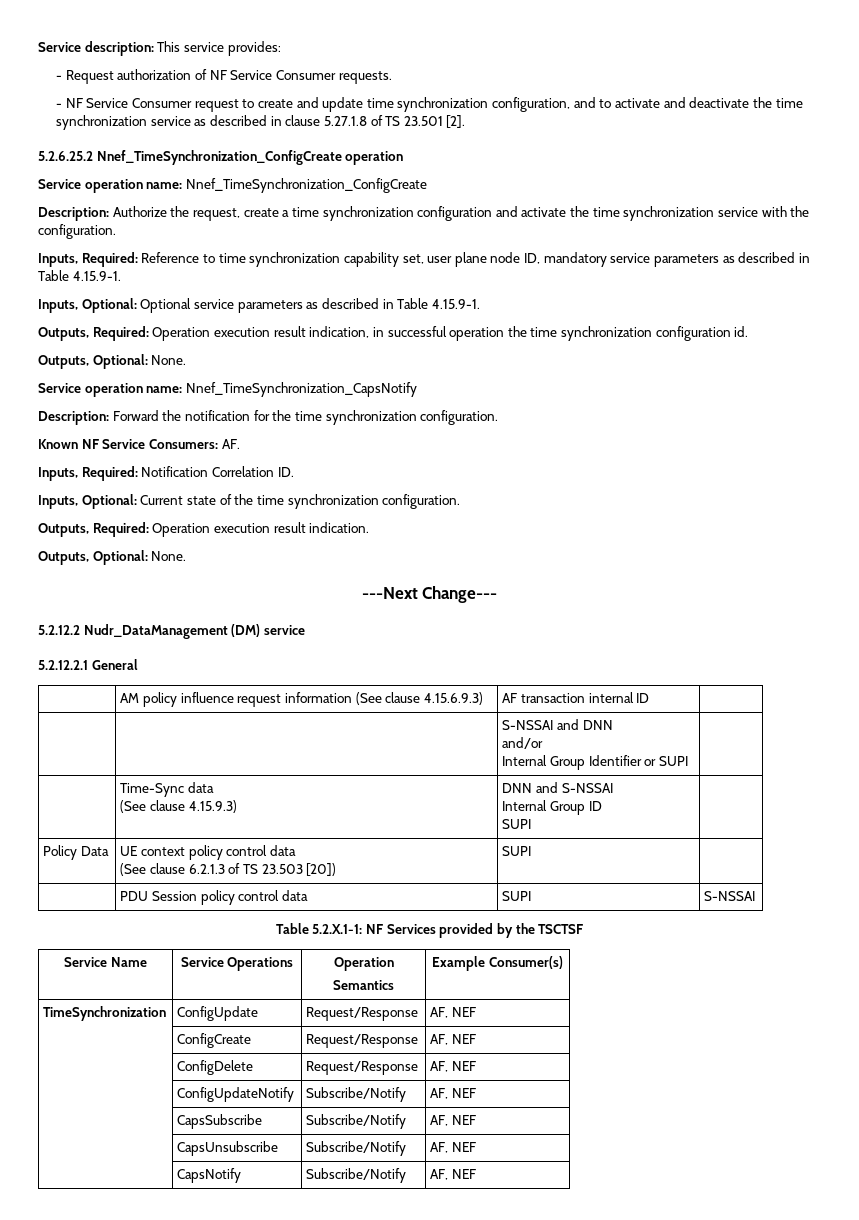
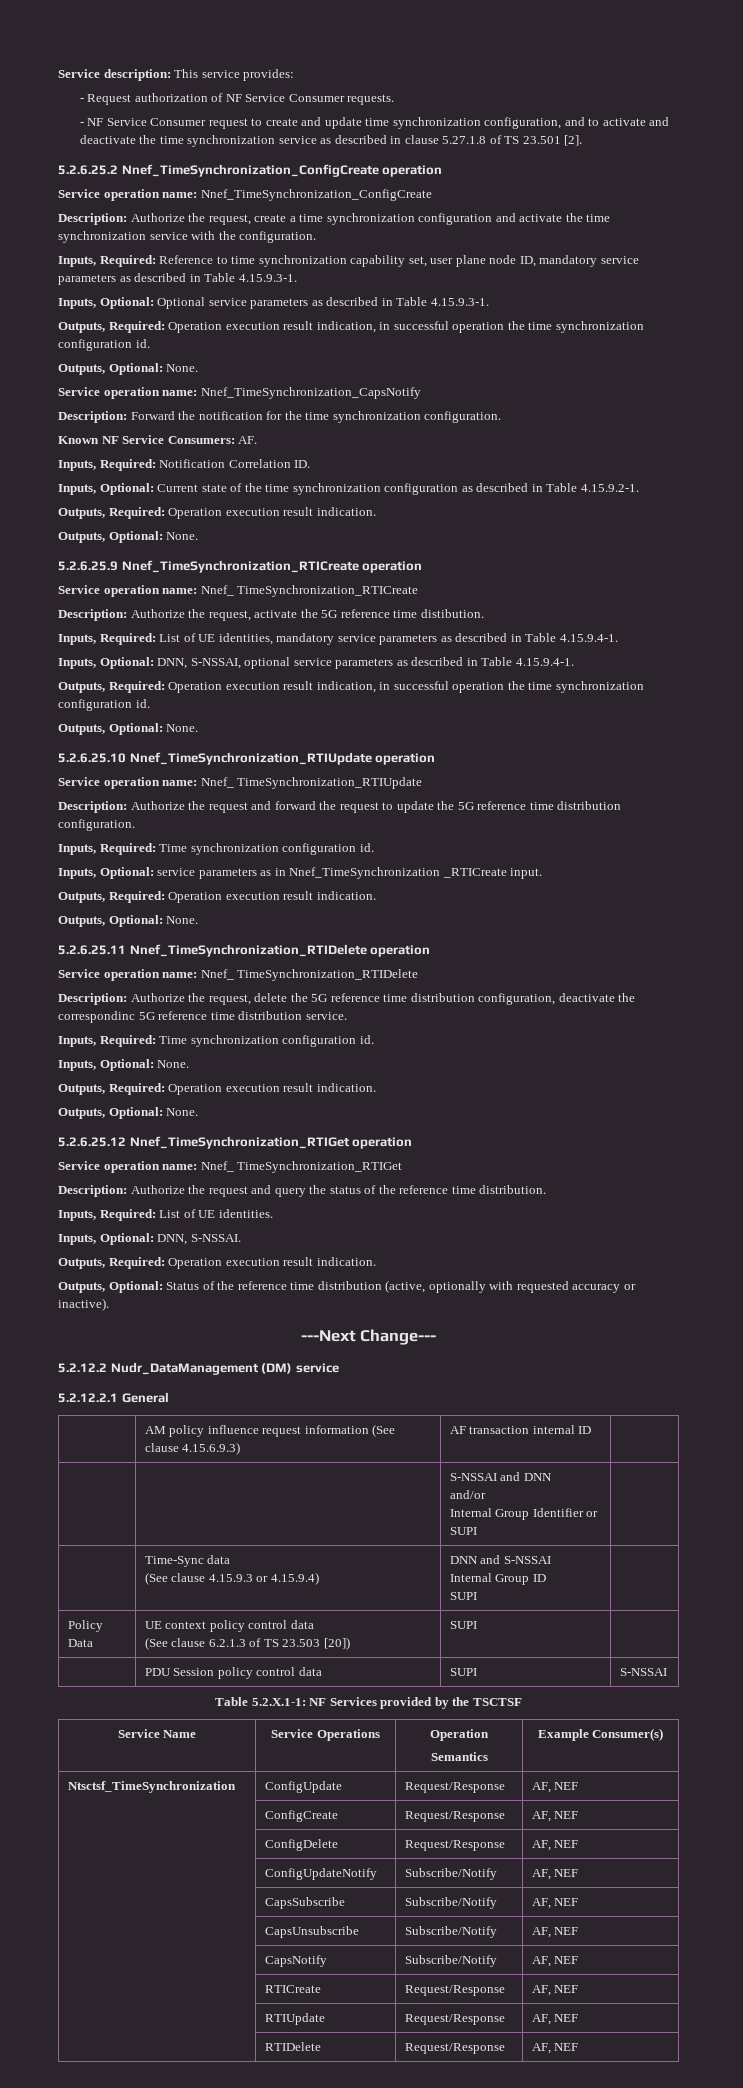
[72,271,121,281] 4.15.9-1. -> [238,274,297,282] 4.15.9.3-1.
[431,299,480,309] 4.15.9-1. -> [430,298,489,306] 4.15.9.3-1.
[382,494,461,509] [38,522,370,537] [38,550,187,565] configuration. // Outputs, Required: Operation execution result indication. // Outputs, Optional: None. -> [384,483,639,495] [58,507,376,519] [58,531,199,543] [58,560,423,573] [58,585,419,597] [58,609,484,621] [58,633,618,645] [58,657,574,669] [58,681,644,693] [58,699,150,711] [58,723,199,735] [58,752,436,765] [58,777,423,789] [58,801,622,813] [58,819,135,831] [58,843,374,855] [58,867,543,879] [58,891,376,903] [58,915,199,927] [58,944,431,957] [58,969,419,981] [58,993,636,1005] [58,1011,347,1023] [58,1035,374,1047] [58,1059,190,1071] [58,1083,376,1095] [58,1107,199,1119] [58,1136,413,1149] [58,1161,403,1173] [58,1185,547,1197] [58,1209,273,1221] [58,1233,241,1245] [58,1257,376,1269] [58,1280,636,1293] [58,1298,109,1311] configuration as described in Table 4.15.9.2-1. // Outputs, Required: Operation execution result indication. // Outputs, Optional: None. // 5.2.6.25.9 Nnef_TimeSynchronization_RTICreate operation // Service operation name: Nnef_ TimeSynchronization_RTICreate // Description: Authorize the request, activate the 5G reference time distibution. // Inputs, Required: List of UE identities, mandatory service parameters as described in Table 4.15.9.4-1. // Inputs, Optional: DNN, S-NSSAI, optional service parameters as described in Table 4.15.9.4-1. // Outputs, Required: Operation execution result indication, in successful operation the time synchronization configuration id. // Outputs, Optional: None. // 5.2.6.25.10 Nnef_TimeSynchronization_RTIUpdate operation // Service operation name: Nnef_ TimeSynchronization_RTIUpdate // Description: Authorize the request and forward the request to update the 5G reference time distribution configuration. // Inputs, Required: Time synchronization configuration id. // Inputs, Optional: service parameters as in Nnef_TimeSynchronization _RTICreate input. // Outputs, Required: Operation execution result indication. // Outputs, Optional: None. // 5.2.6.25.11 Nnef_TimeSynchronization_RTIDelete operation // Service operation name: Nnef_ TimeSynchronization_RTIDelete // Description: Authorize the request, delete the 5G reference time distribution configuration, deactivate the correspondinc 5G reference time distribution service. // Inputs, Required: Time synchronization configuration id. // Inputs, Optional: None. // Outputs, Required: Operation execution result indication. // Outputs, Optional: None. // 5.2.6.25.12 Nnef_TimeSynchronization_RTIGet operation // Service operation name: Nnef_ TimeSynchronization_RTIGet // Description: Authorize the request and query the status of the reference time distribution. // Inputs, Required: List of UE identities. // Inputs, Optional: DNN, S-NSSAI. // Outputs, Required: Operation execution result indication. // Outputs, Optional: Status of the reference time distribution (active, optionally with requested accuracy or inactive).
[188,800,237,813] 4.15.9.3) -> [208,1572,319,1585] 4.15.9.3 or 4.15.9.4)
[43,1006,167,1021] TimeSynchronization -> [67,1781,236,1793] Ntsctsf_TimeSynchronization
(477, 1174) none -> [264,1985,321,1993] [404,1985,505,1996] [531,1985,579,1996] [264,2013,325,2025] [404,2014,505,2025] [531,2014,579,2025] [264,2042,321,2051] [404,2043,505,2054] [531,2043,579,2054] // | RTICreate | Request/Response | AF, NEF // | RTIUpdate | Request/Response | AF, NEF // | RTIDelete | Request/Response | AF, NEF

